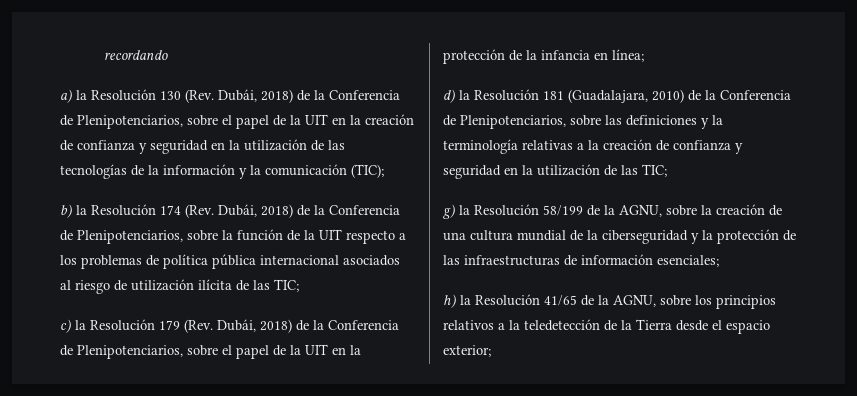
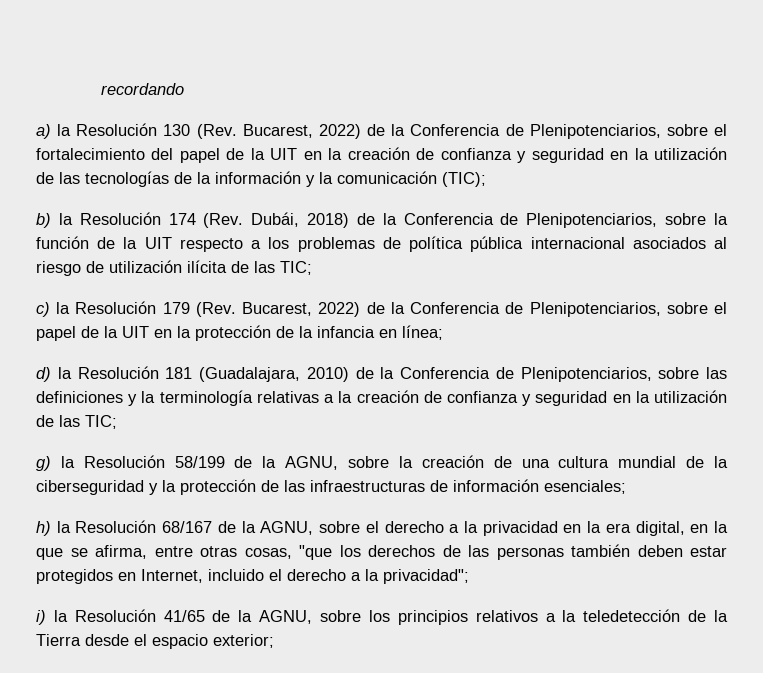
[218,89,400,103] [60,115,232,129] Dubái, 2018) de la Conferencia de Plenipotenciarios, sobre el -> [242,124,727,139] [36,148,174,160] Bucarest, 2022) de la Conferencia de Plenipotenciarios, sobre el fortalecimiento del
[217,319,292,333] Dubái, 2018) -> [242,302,361,317] Bucarest, 2022)
(540, 300) none -> [162,521,728,536] [36,544,727,560] [36,569,469,584] [36,609,156,625] 68/167 de la AGNU, sobre el derecho a la privacidad en la era digital, en la que se afirma, entre otras cosas, "que los derechos de las personas también deben estar protegidos en Internet, incluido el derecho a la privacidad"; // i) la Resolución

